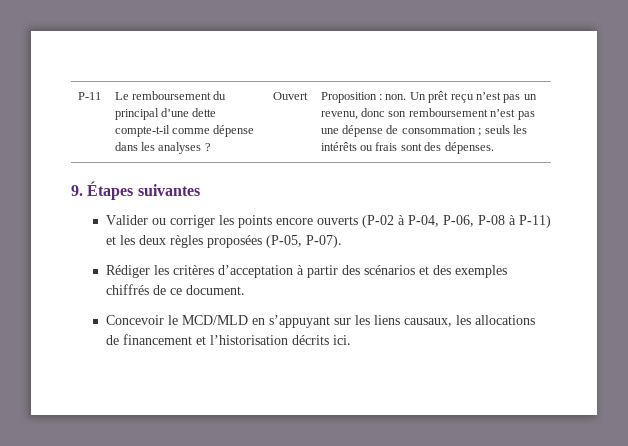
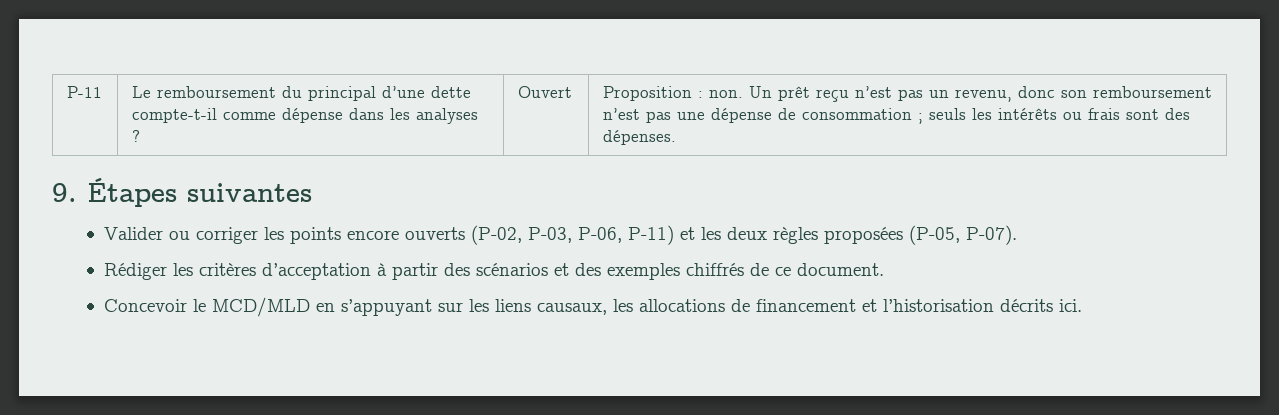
[361,215,516,228] (P-02 à P-04, P-06, P-08 à -> [471,225,623,245] (P-02, P-03, P-06,

